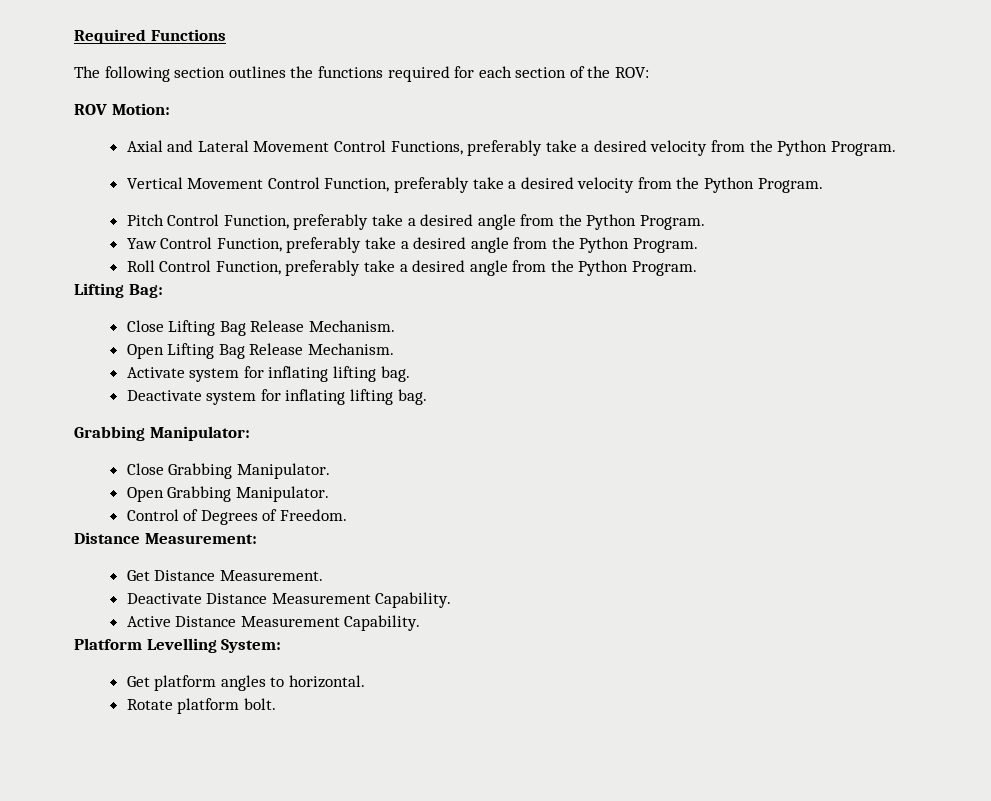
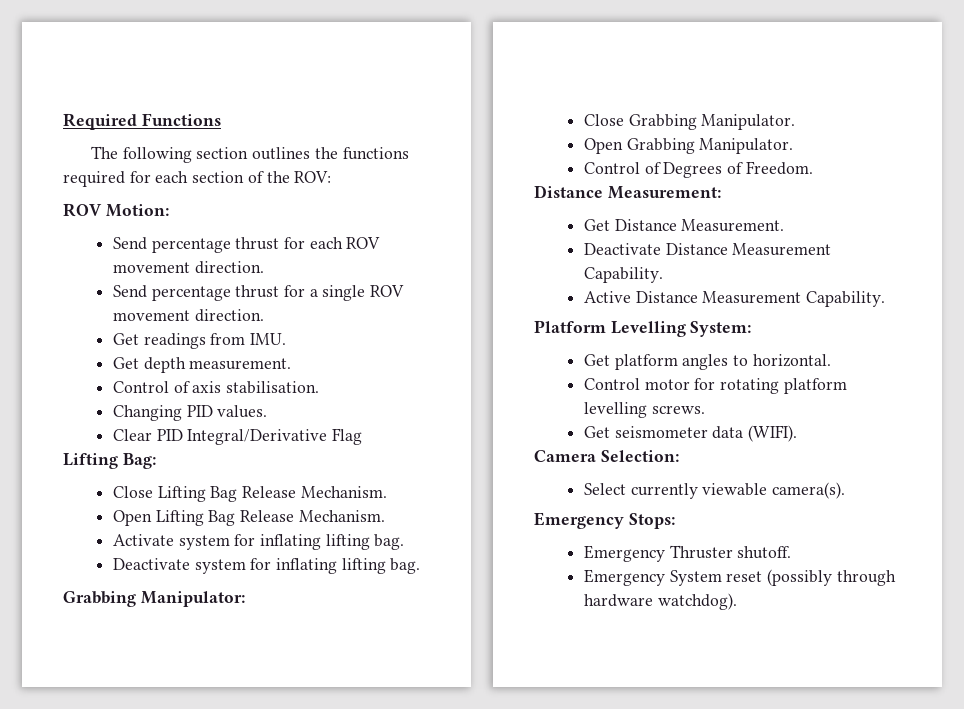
[126,140,896,156] [126,177,823,193] [126,214,706,230] [126,237,699,253] [126,260,698,276] Axial and Lateral Movement Control Functions, preferably take a desired velocity from the Python Program. // Vertical Movement Control Function, preferably take a desired velocity from the Python Program. // Pitch Control Function, preferably take a desired angle from the Python Program. // Yaw Control Function, preferably take a desired angle from the Python Program. // Roll Control Function, preferably take a desired angle from the Python Program. -> [112,237,381,253] [112,261,264,274] [112,285,405,301] [112,309,264,322] [112,333,287,349] [112,357,292,373] [112,381,320,394] [112,405,268,421] [112,428,363,445] Send percentage thrust for each ROV movement direction. // Send percentage thrust for a single ROV movement direction. // Get readings from IMU. // Get depth measurement. // Control of axis stabilisation. // Changing PID values. // Clear PID Integral/Derivative Flag
[126,698,276,714] Rotate platform bolt. -> [583,378,847,394] [583,402,705,418] [583,425,798,442] [534,450,679,462] [583,482,846,499] [534,512,675,529] [583,545,792,562] [583,569,896,586] [583,593,737,610] Control motor for rotating platform levelling screws. // Get seismometer data (WIFI). // Camera Selection: // Select currently viewable camera(s). // Emergency Stops: // Emergency Thruster shutoff. // Emergency System reset (possibly through hardware watchdog).

